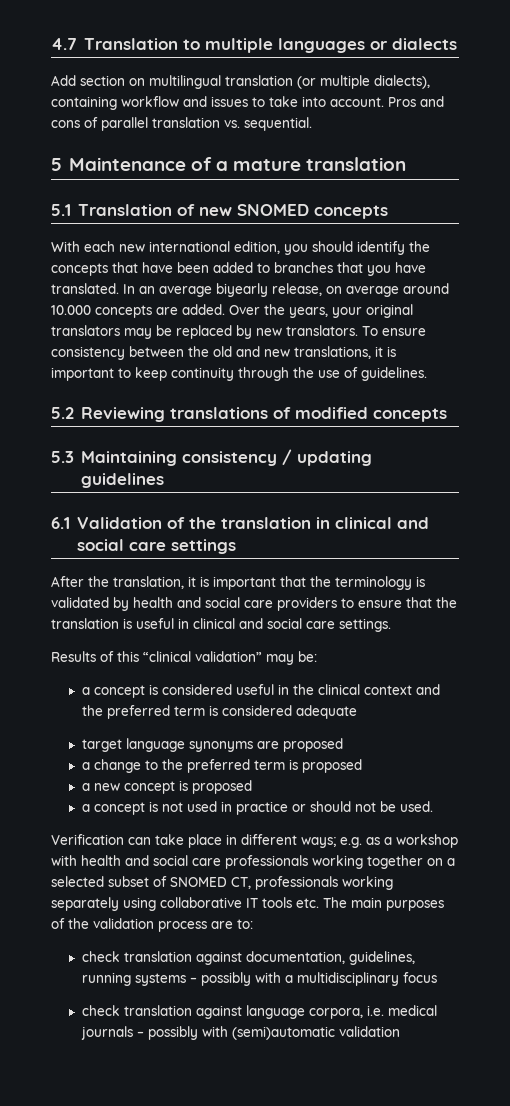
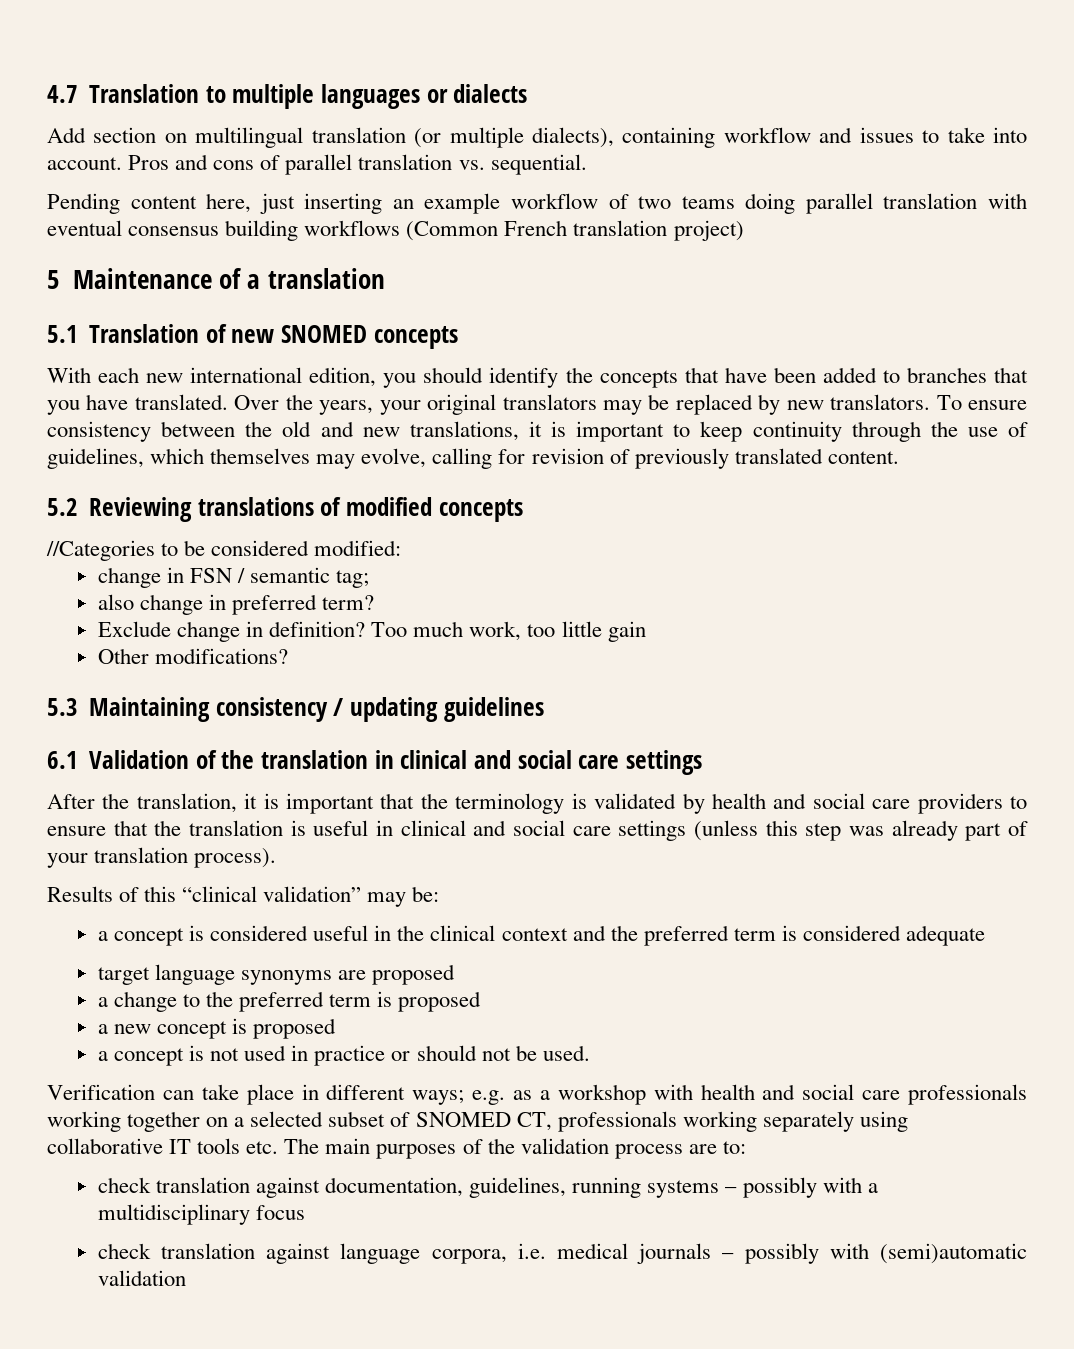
(312, 124) none -> [47,193,1027,214] [47,220,744,241] // Pending content here, just inserting an example workflow of two teams doing parallel translation with eventual consensus building workflows (Common French translation project)
[233,159,302,171] mature -> (261, 281) none
[123,283,449,297] [51,304,225,318] In an average biyearly release, on average around 10.000 concepts are added. -> (228, 402) none
[361,367,427,381] guidelines. -> [47,448,899,469] guidelines, which themselves may evolve, calling for revision of previously translated content.
(447, 415) none -> [46,540,402,561] [97,567,370,588] [97,594,375,615] [97,621,646,642] [97,648,288,664] // //Categories to be considered modified: // change in FSN / semantic tag; // also change in preferred term? // Exclude change in definition? Too much work, too little gain // Other modifications?
[339,618,391,632] settings. -> [618,820,1028,841] [47,847,277,868] settings (unless this step was already part of your translation process).

